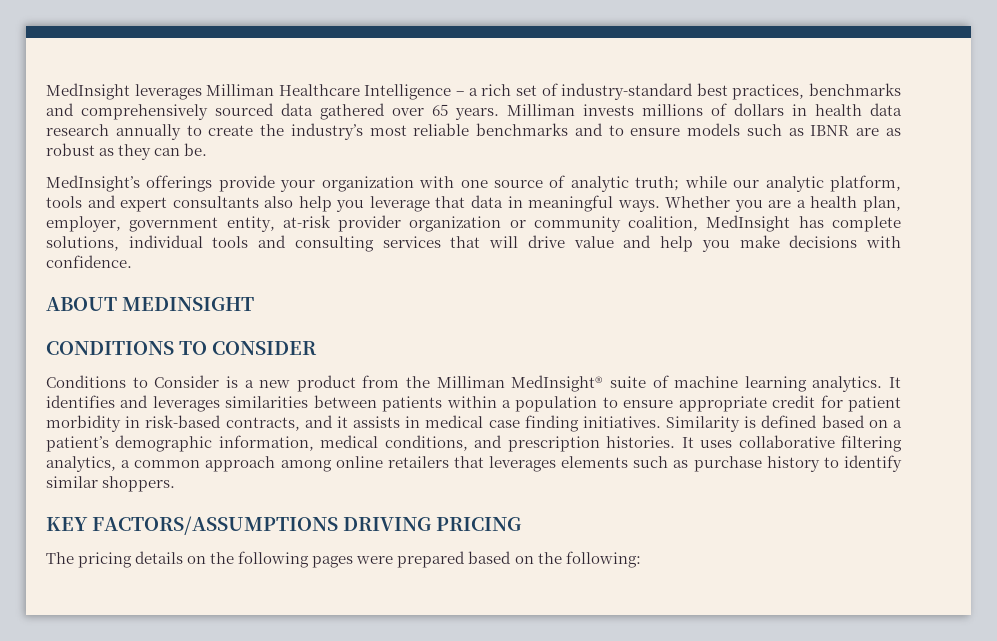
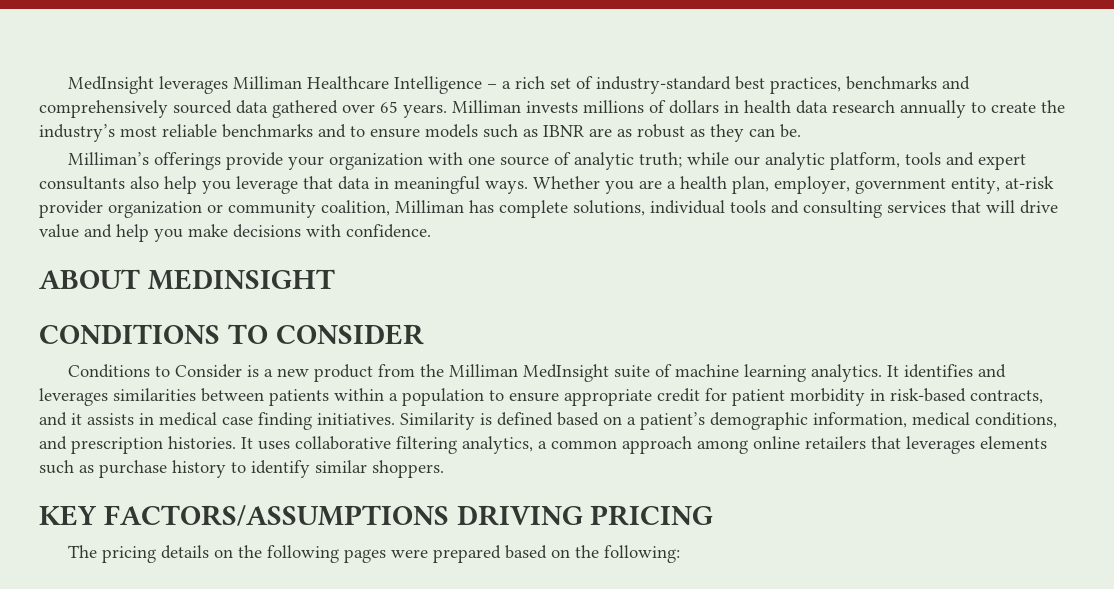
[46,175,140,192] MedInsight’s -> [67,152,149,165] Milliman’s
[706,215,791,232] MedInsight -> [395,200,464,213] Milliman
[511,375,604,392] MedInsight® -> [522,364,609,382] MedInsight

